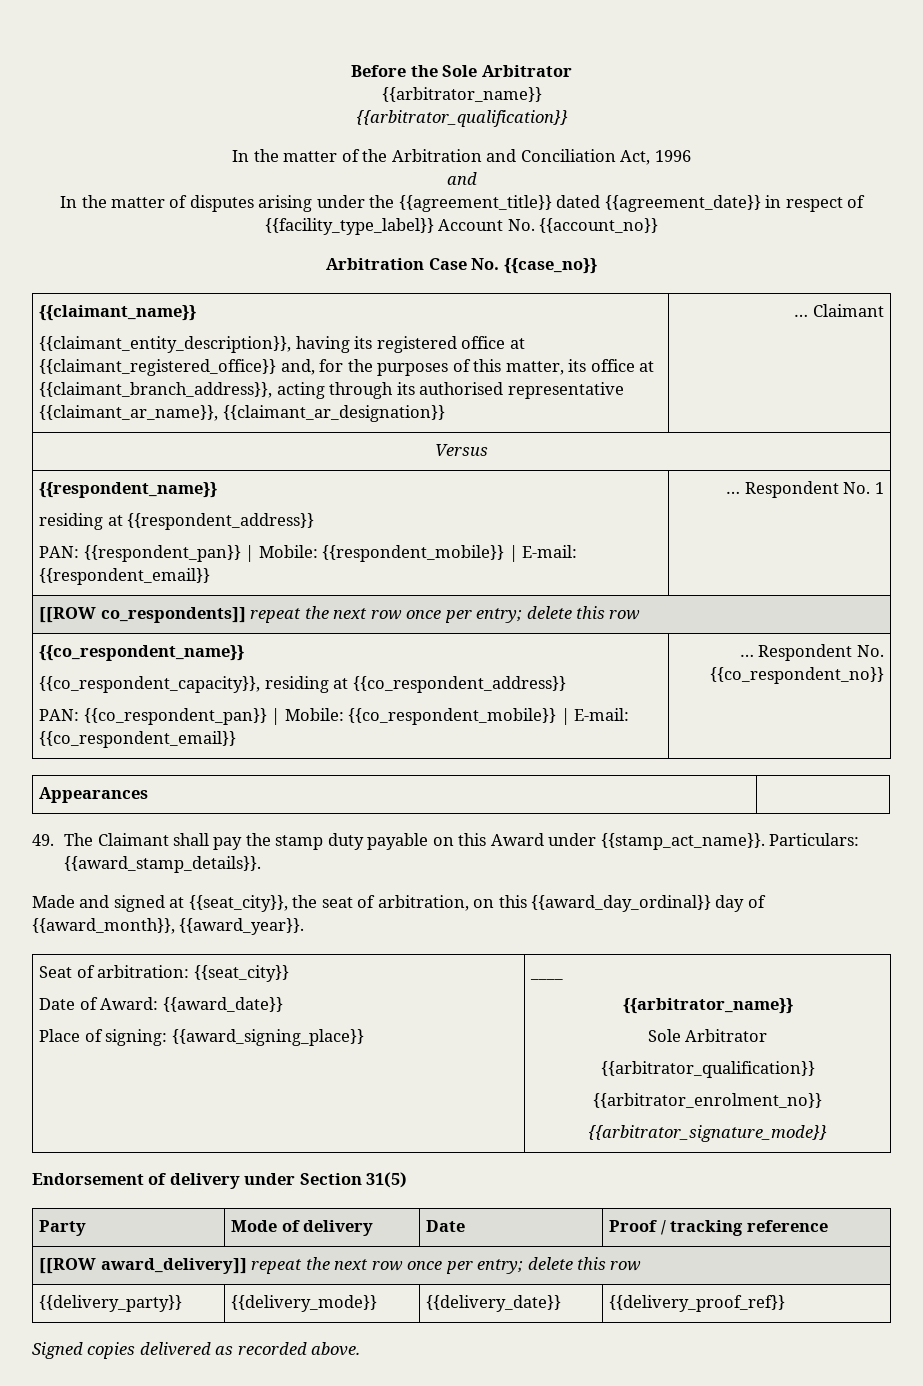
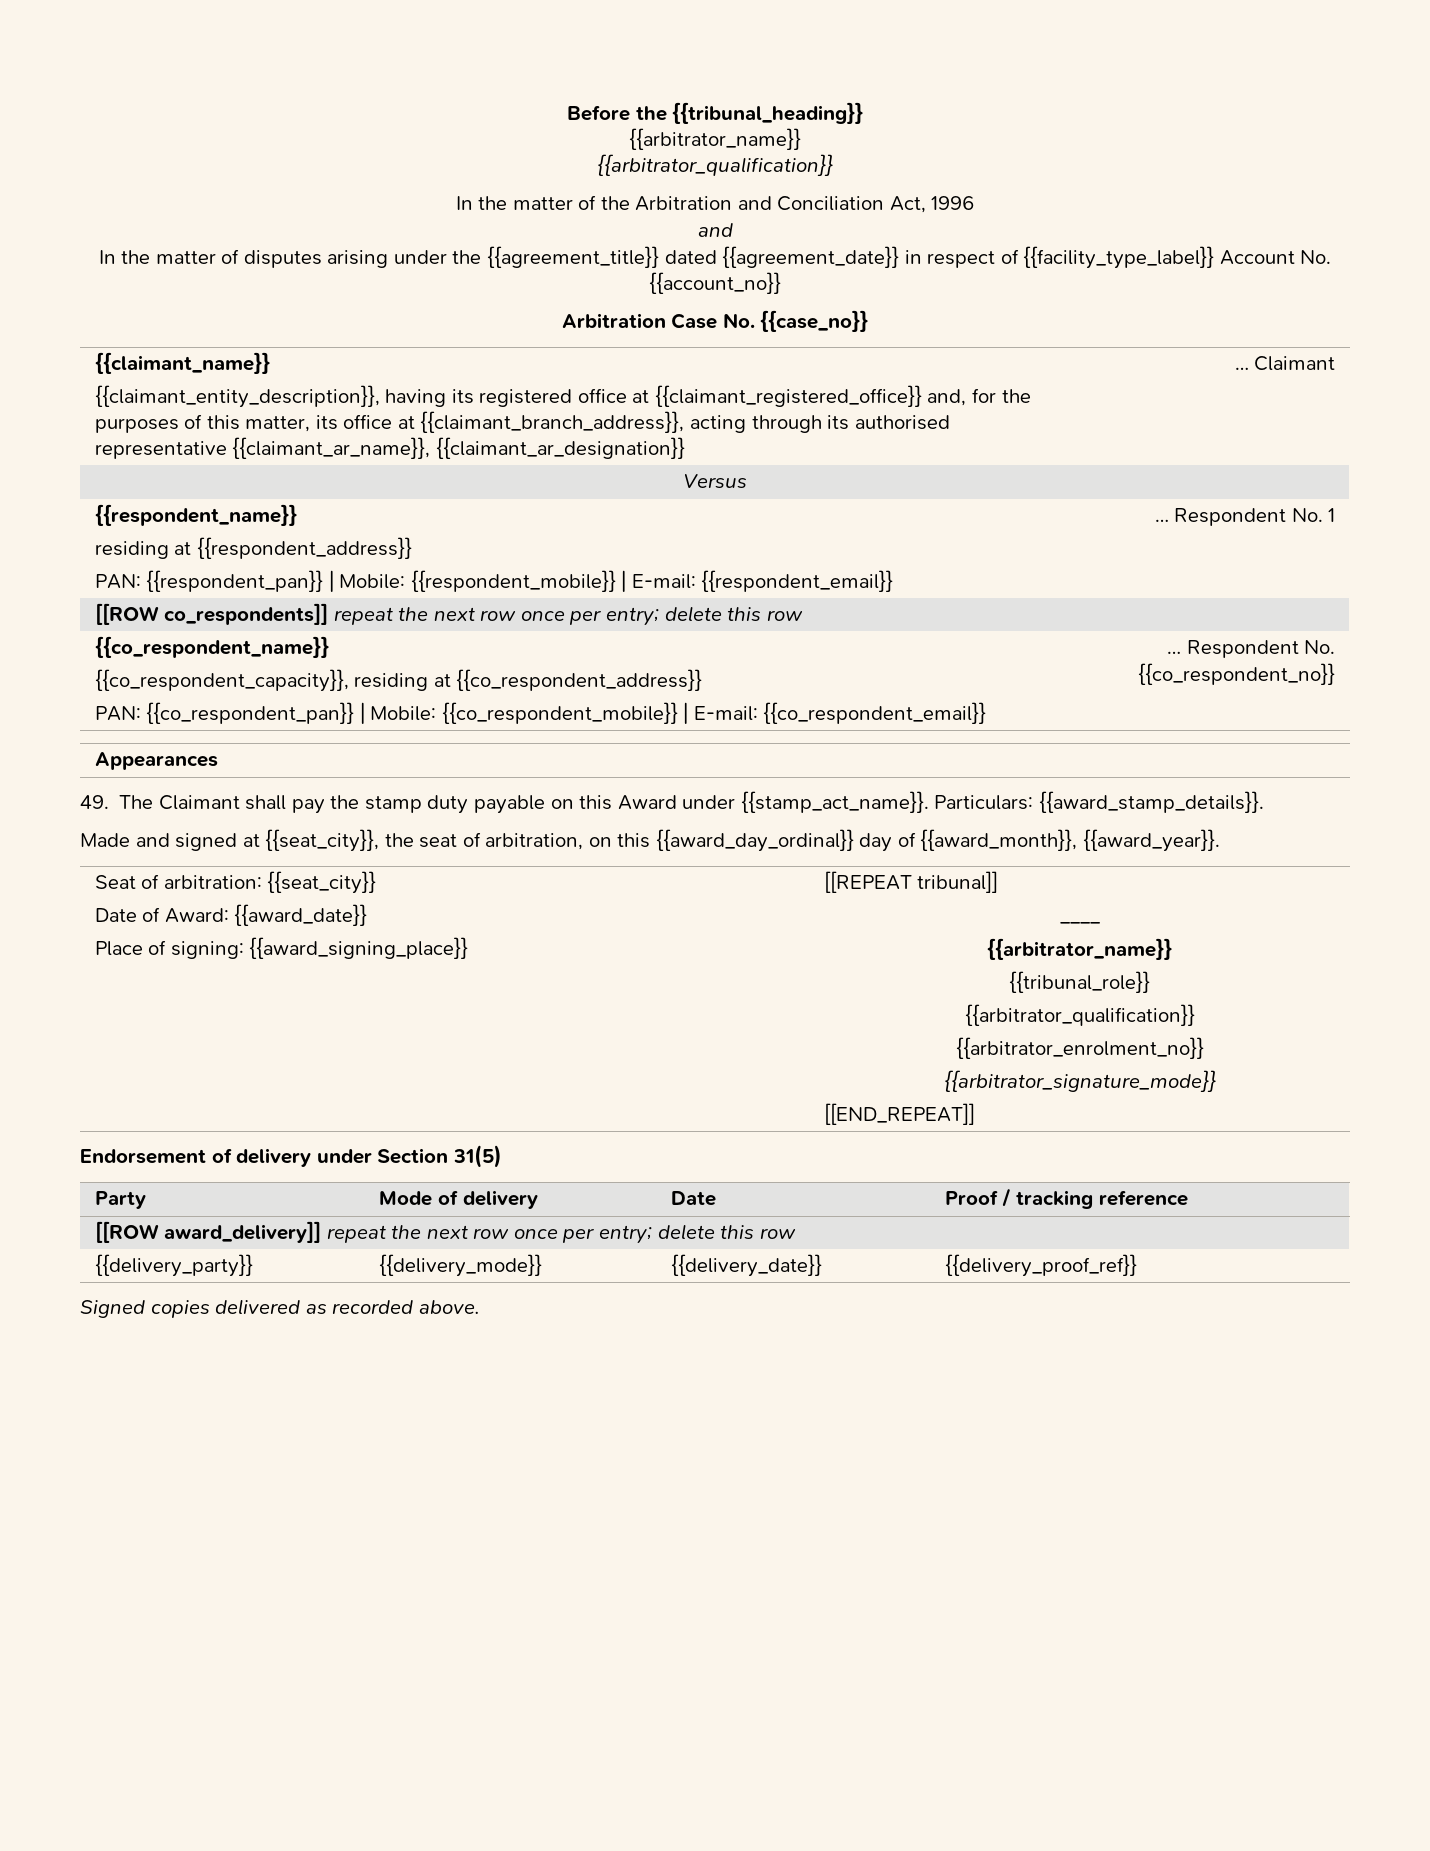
[442,65,572,77] Sole Arbitrator -> [672,102,864,124] {{tribunal_heading}}
(364, 1037) none -> [823,871,999,893] [[REPEAT tribunal]] //
[647,1029,768,1042] Sole Arbitrator -> [1009,971,1150,993] {{tribunal_role}}
(827, 1133) none -> [823,1103,975,1125] // [[END_REPEAT]]

